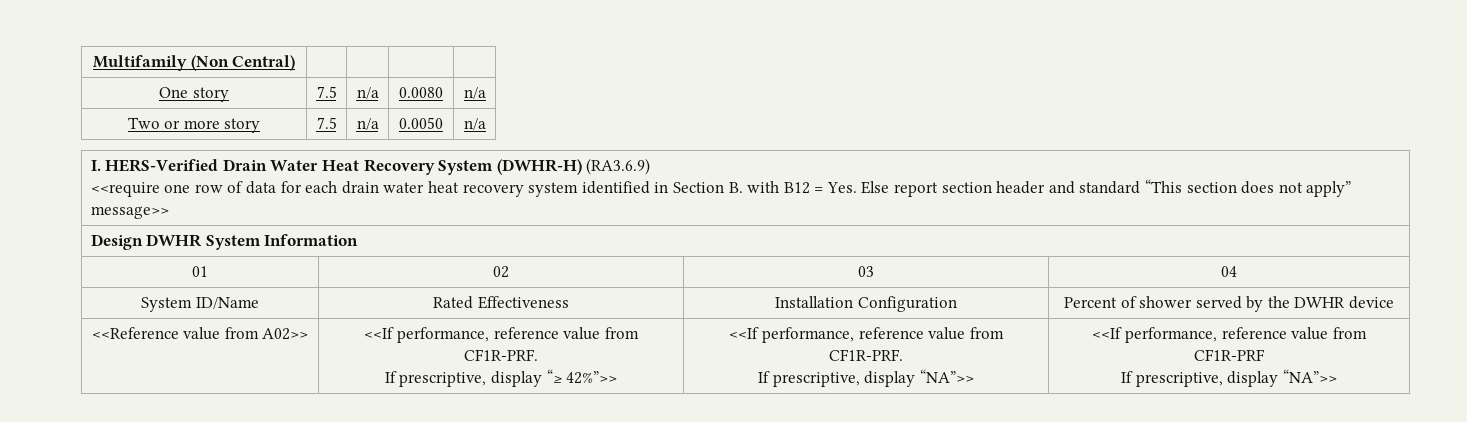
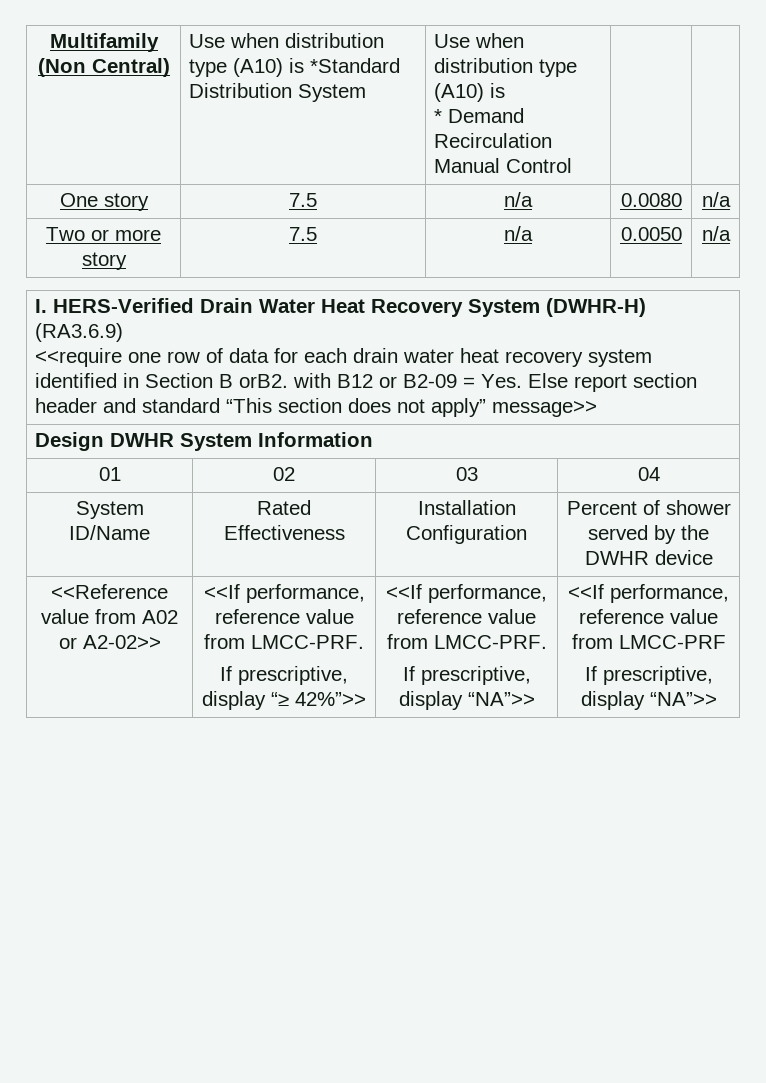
(296, 63) | -> [189,33,385,48] [189,58,401,77] [189,83,367,102] [434,33,525,48] [434,58,578,77] [434,83,506,102] [434,108,525,123] [434,133,553,148] [434,158,573,173] Use when distribution type (A10) is *Standard Distribution System | Use when distribution type (A10) is // * Demand Recirculation Manual Control
[728,181,810,194] B. with B12 -> [219,373,458,388] B orB2. with B12 or B2-09
[262,328,309,340] [364,327,639,343] [464,349,538,361] A02>> | <<If performance, reference value from CF1R-PRF. -> [142,610,178,624] [58,635,161,649] [203,584,365,603] [214,609,354,624] [204,634,364,649] A02 or A2-02>> | <<If performance, reference value from LMCC-PRF.
[829,349,903,361] CF1R-PRF. -> [433,635,547,649] LMCC-PRF.
[1194,349,1265,361] CF1R-PRF -> [618,635,726,649] LMCC-PRF

